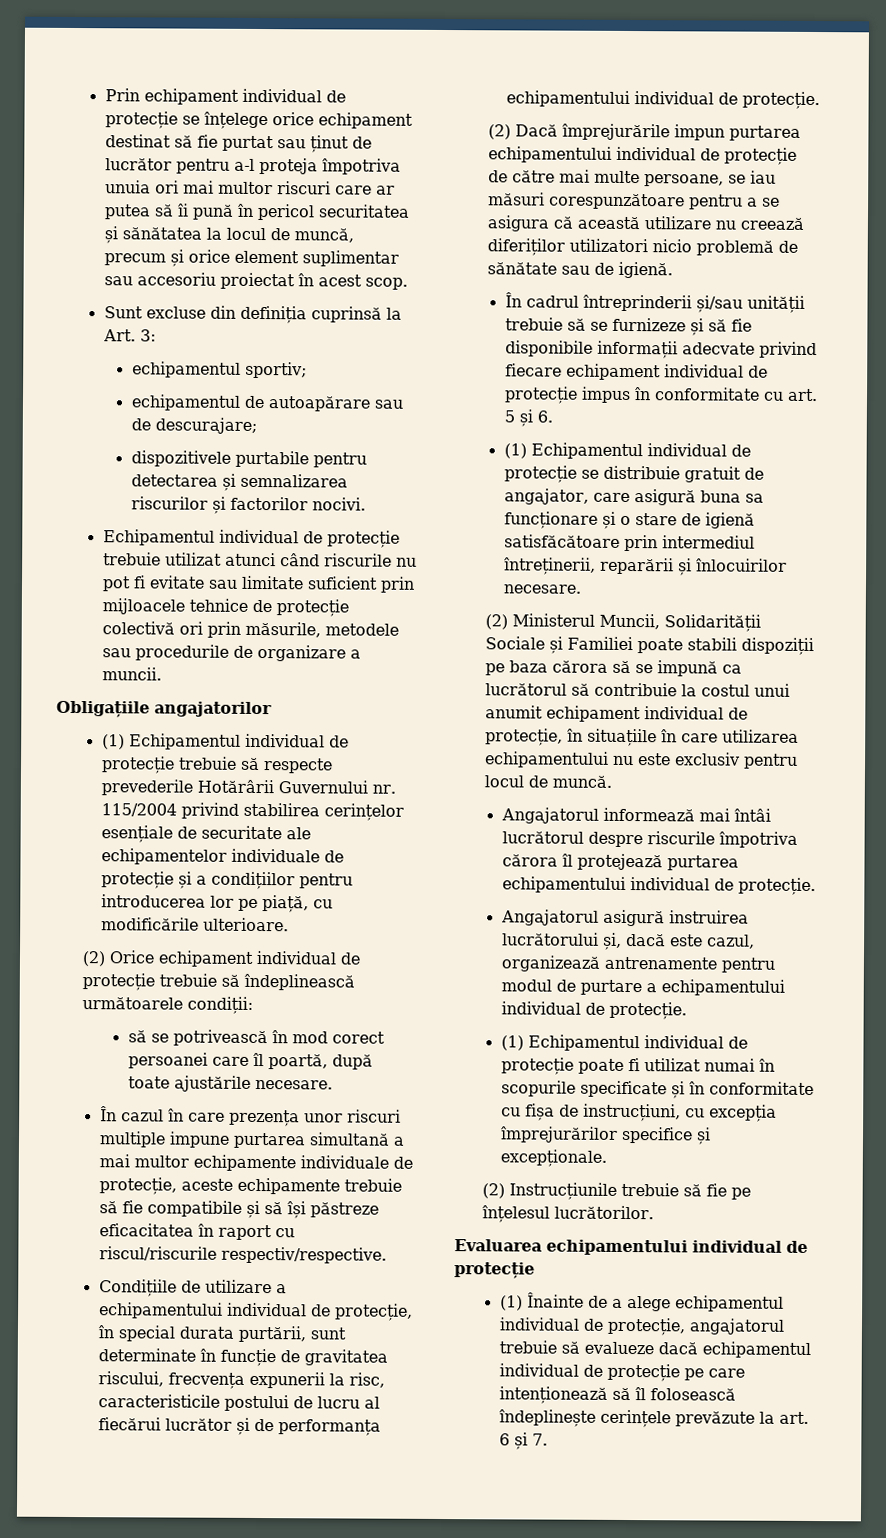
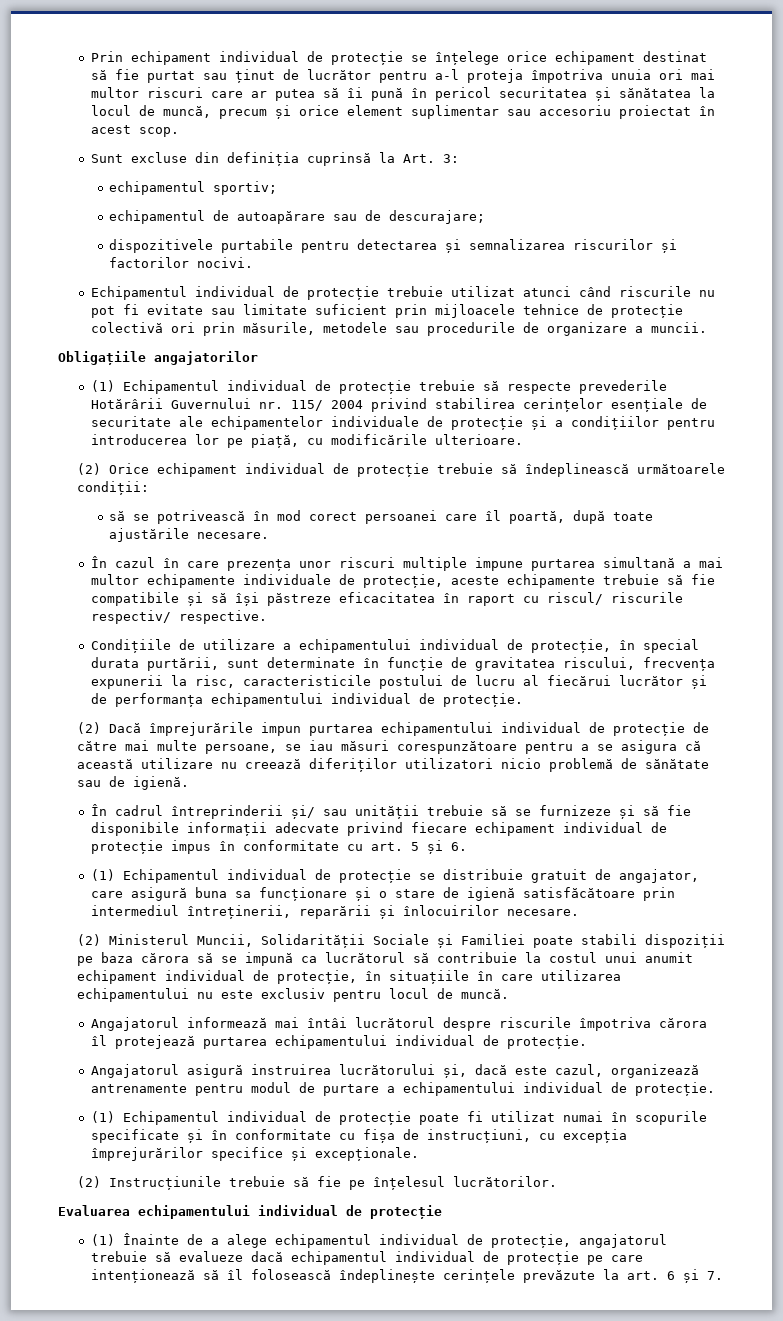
[100,803,177,817] 115/2004 -> [290,400,363,411] 115/ 2004
[98,1246,387,1264] riscul/riscurile respectiv/respective. -> [546,592,683,605] [90,610,267,624] riscul/ riscurile respectiv/ respective.
[695,295,743,313] și/sau -> [290,805,347,819] și/ sau

